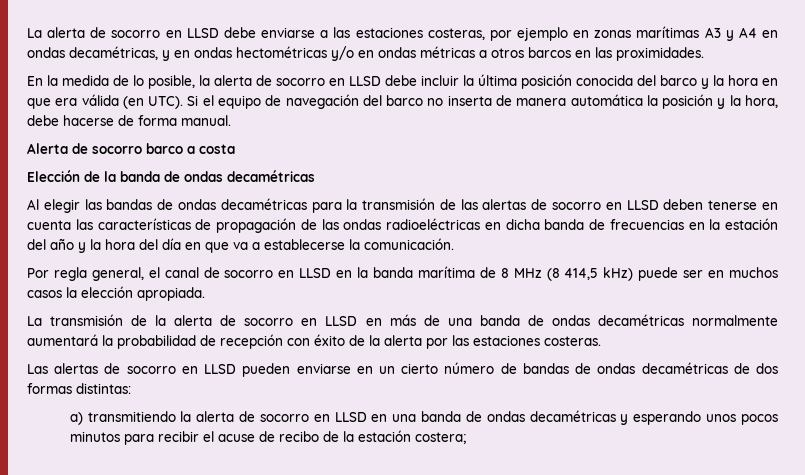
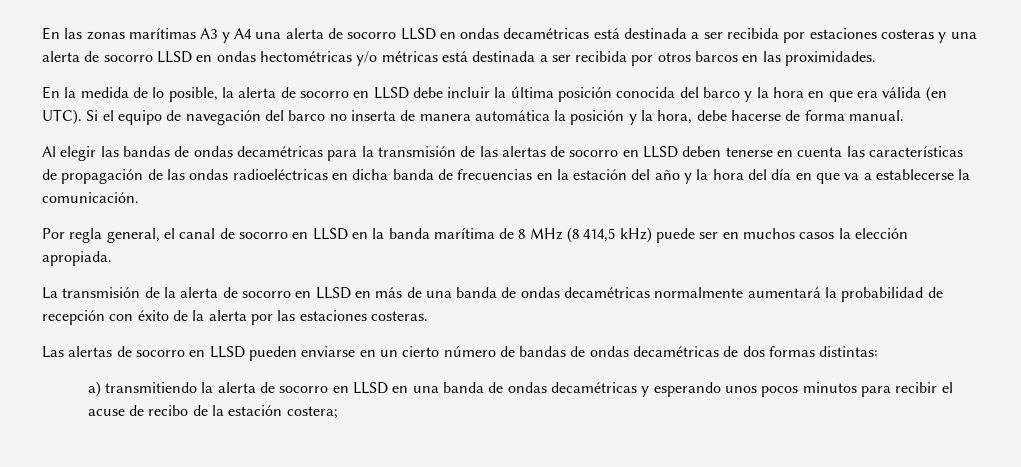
[27,27,590,41] La alerta de socorro en LLSD debe enviarse a las estaciones costeras, por ejemplo en -> [42,27,83,40] En las
[761,30,778,38] [27,46,487,61] en ondas decamétricas, y en ondas hectométricas y/o en ondas métricas a -> [255,28,977,43] [42,51,654,66] una alerta de socorro LLSD en ondas decamétricas está destinada a ser recibida por estaciones costeras y una alerta de socorro LLSD en ondas hectométricas y/o métricas está destinada a ser recibida por
[27,143,235,154] [27,170,315,182] // Alerta de socorro barco a costa // Elección de la banda de ondas decamétricas -> (905, 115) none

